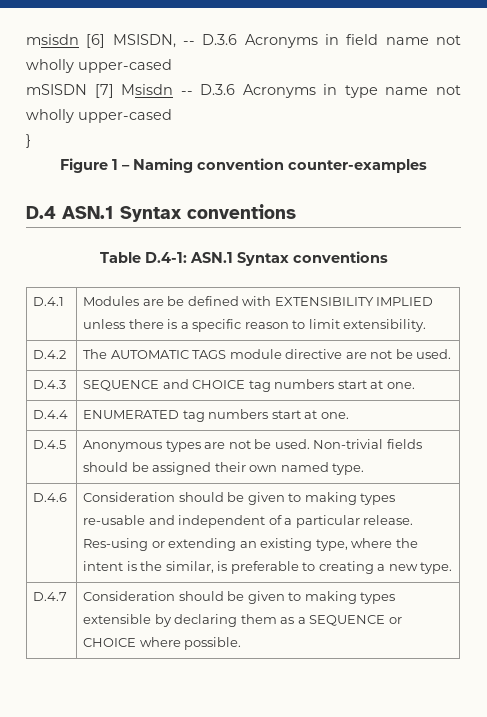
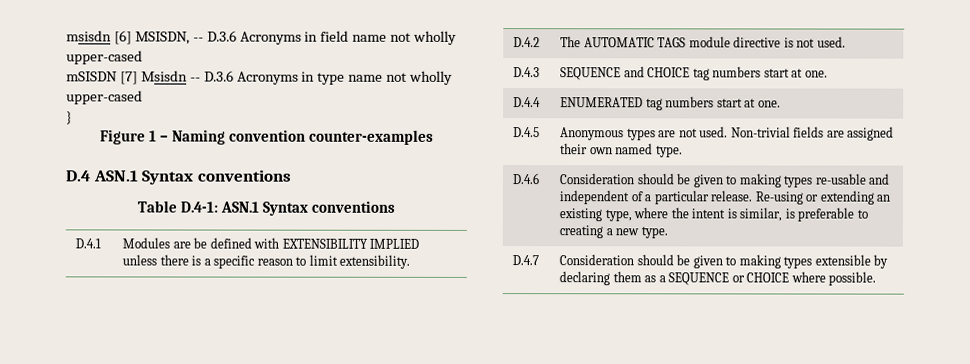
[345,349,413,359] are not be -> [783,37,816,48] is not
[254,439,272,449] be -> (698, 133) none
[83,462,149,472] should be -> [826,130,845,138] are
[83,538,149,551] Res-using -> [754,191,803,205] Re-using
[140,561,163,571] the -> (737, 213) none

